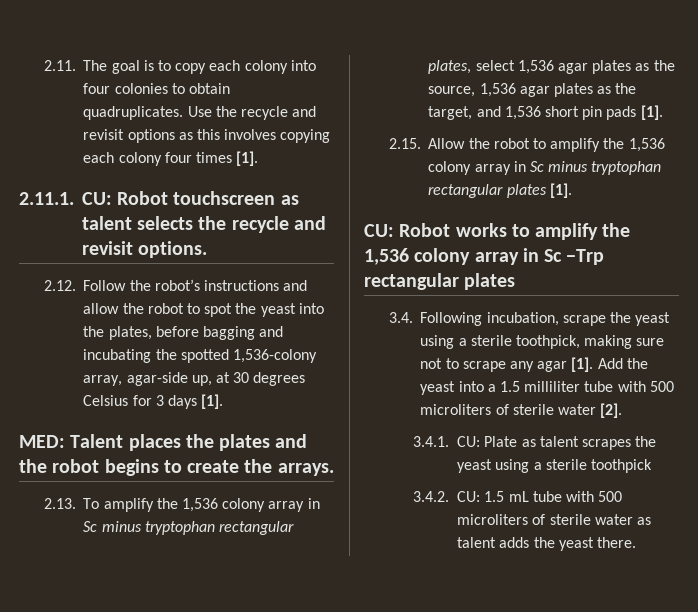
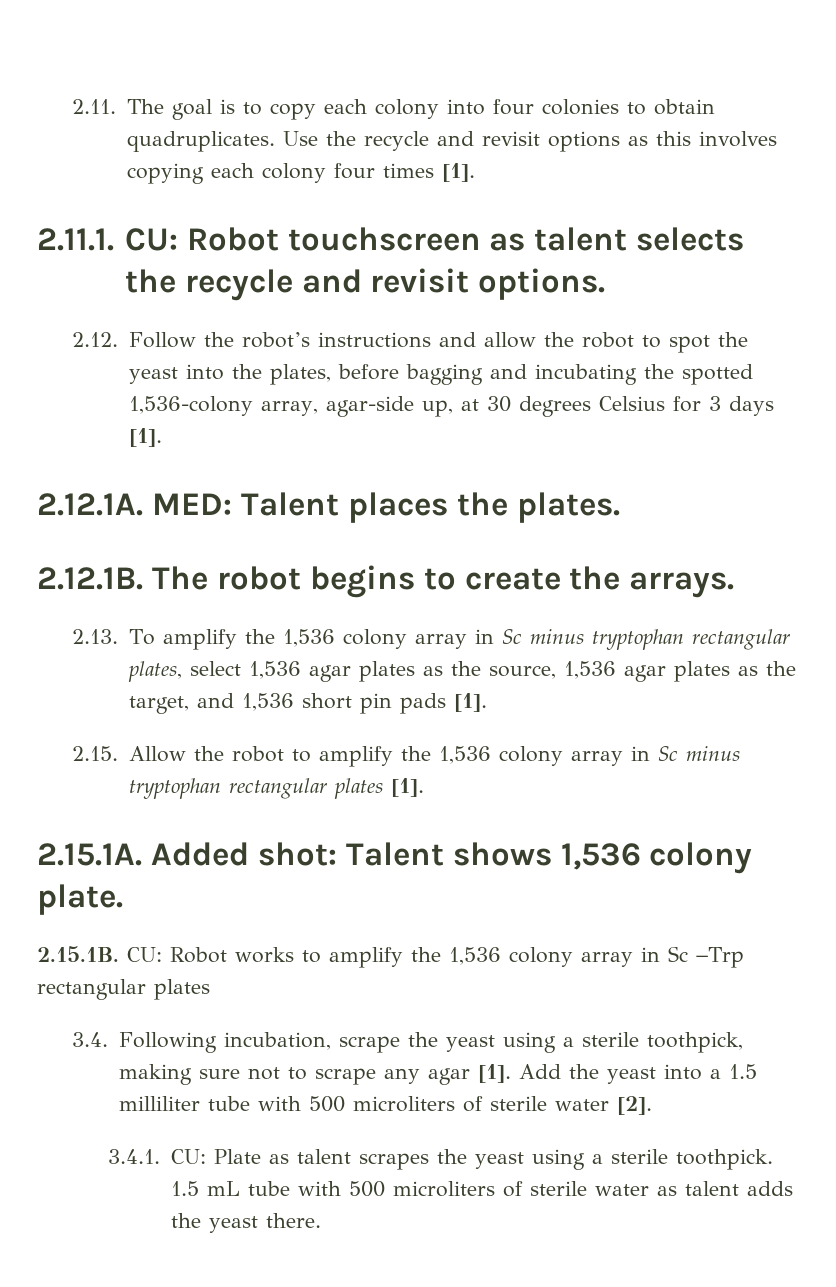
(224, 401) none -> [37,493,143,516] 2.12.1A.
[219,434,308,451] [19,459,47,473] plates and the -> [516,492,620,523] [37,566,208,590] plates. // 2.12.1B. The
(572, 190) none -> [37,842,753,874] [37,884,123,915] [37,946,119,962] 2.15.1A. Added shot: Talent shows 1,536 colony plate. // 2.15.1B.
[590,459,652,473] [413,491,481,502] toothpick // 3.4.2. CU: -> [675,1149,773,1170] toothpick.

